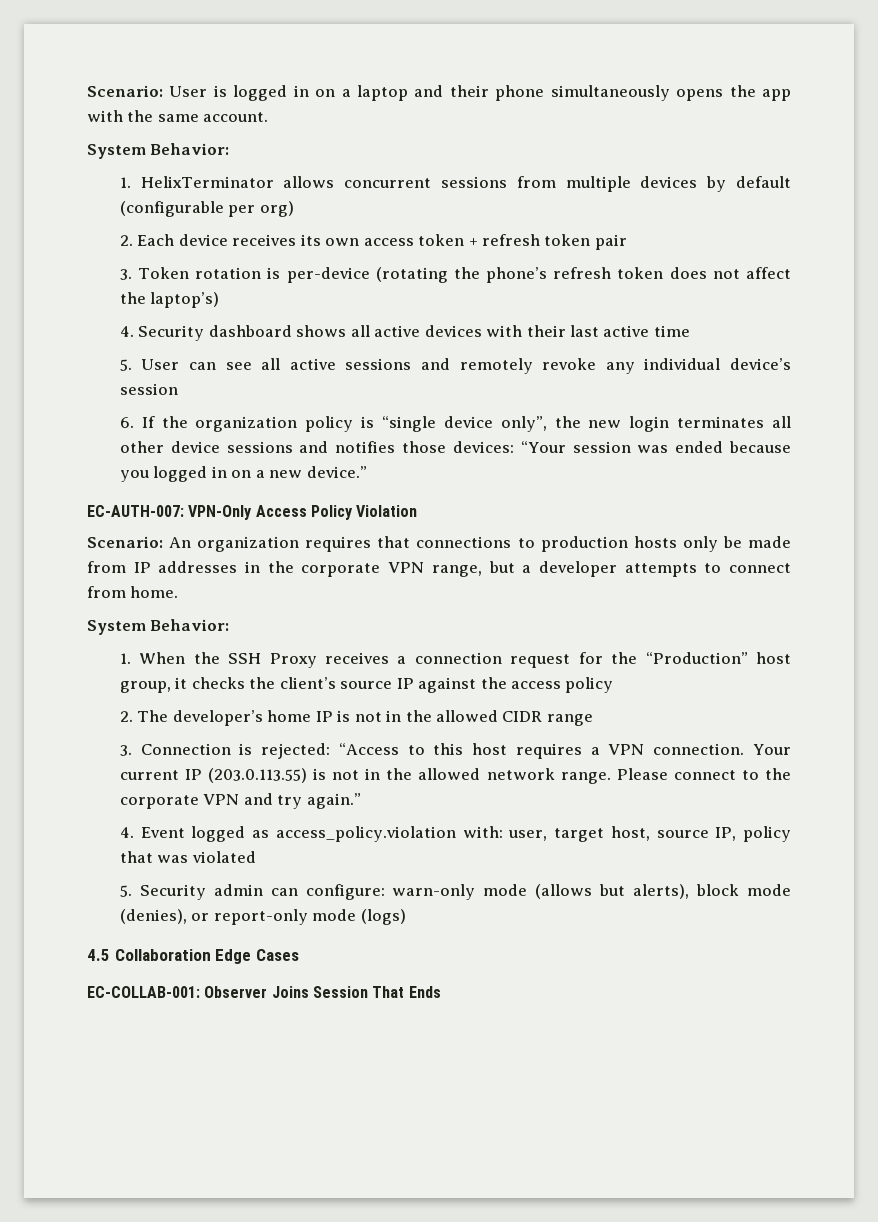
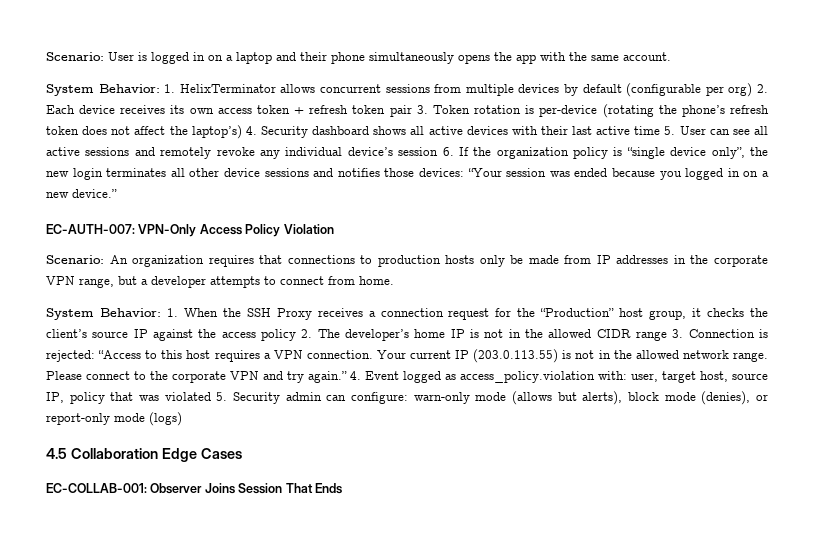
(230, 149) // -> (160, 88) none
(294, 209) // -> (753, 90) none
(627, 242) // -> (412, 111) none
(220, 300) // -> (242, 132) none
(690, 331) // -> (661, 130) none
(178, 389) // -> (439, 151) none
(230, 625) // -> (161, 312) none
(614, 685) // -> (296, 335) none
(593, 720) // -> (667, 336) none
(361, 801) // -> (347, 377) none
(256, 857) // -> (211, 396) none

